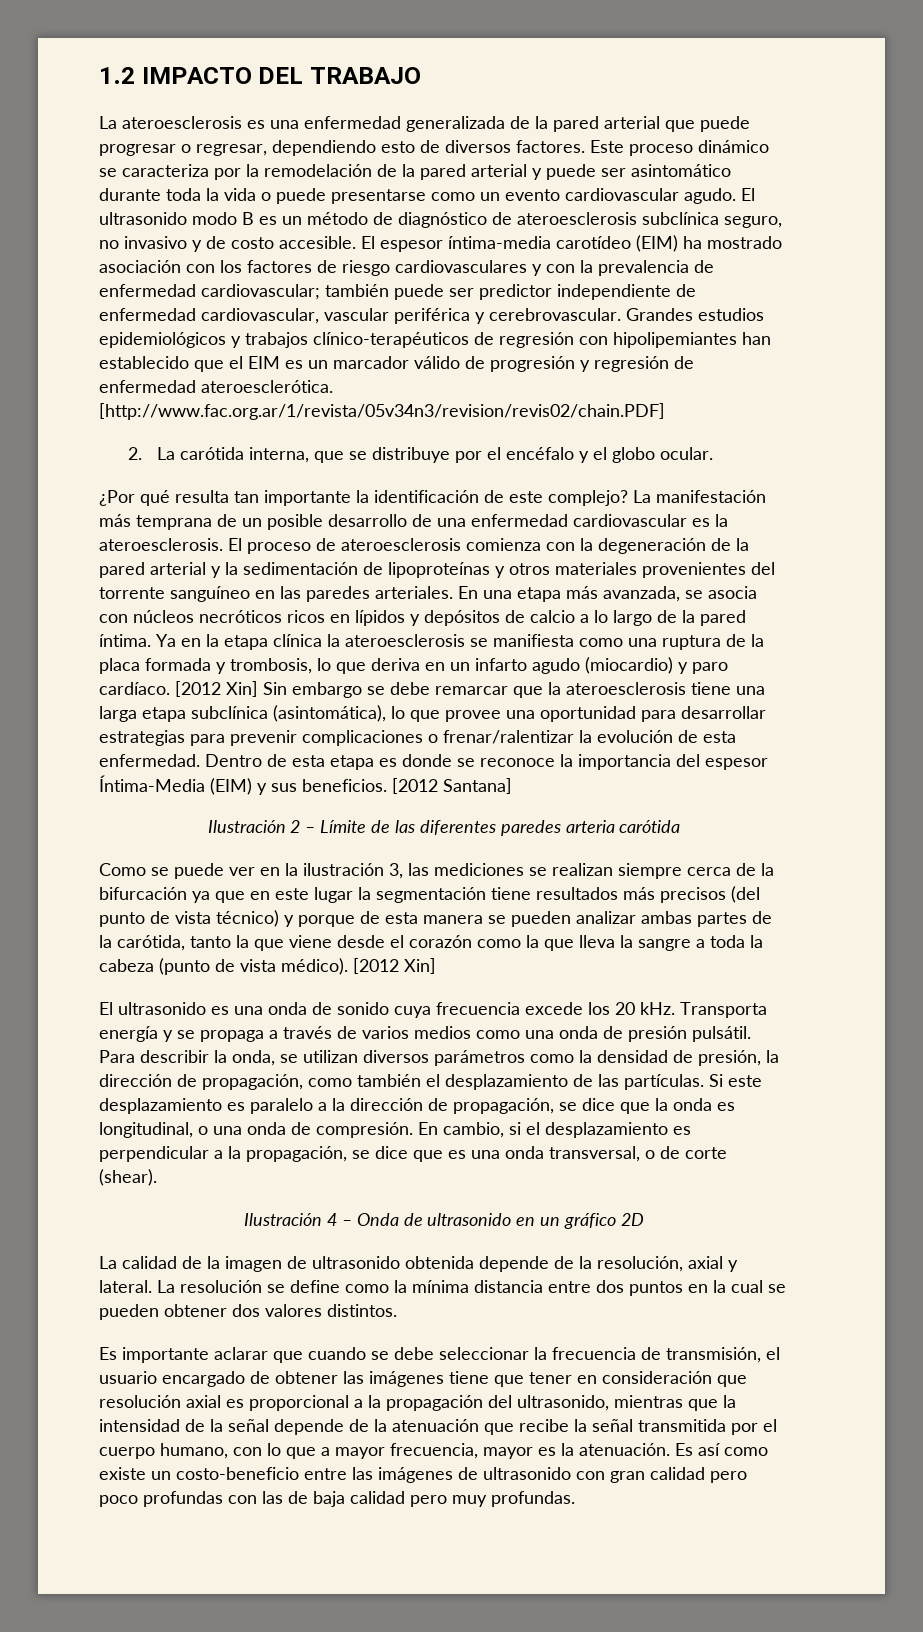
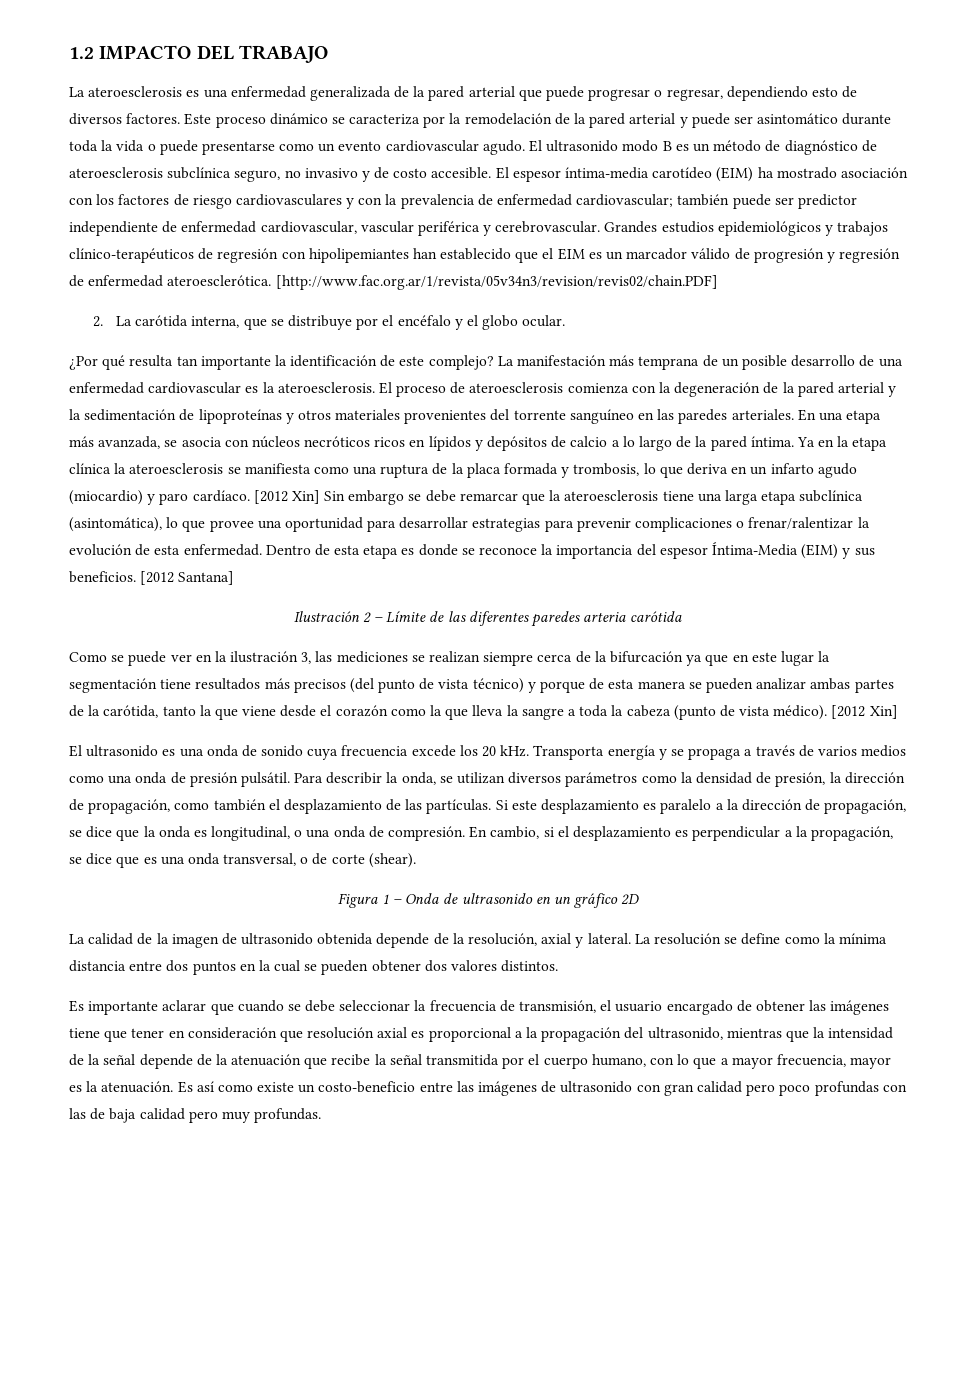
[244,1213,337,1226] Ilustración 4 -> [337,893,389,908] Figura 1

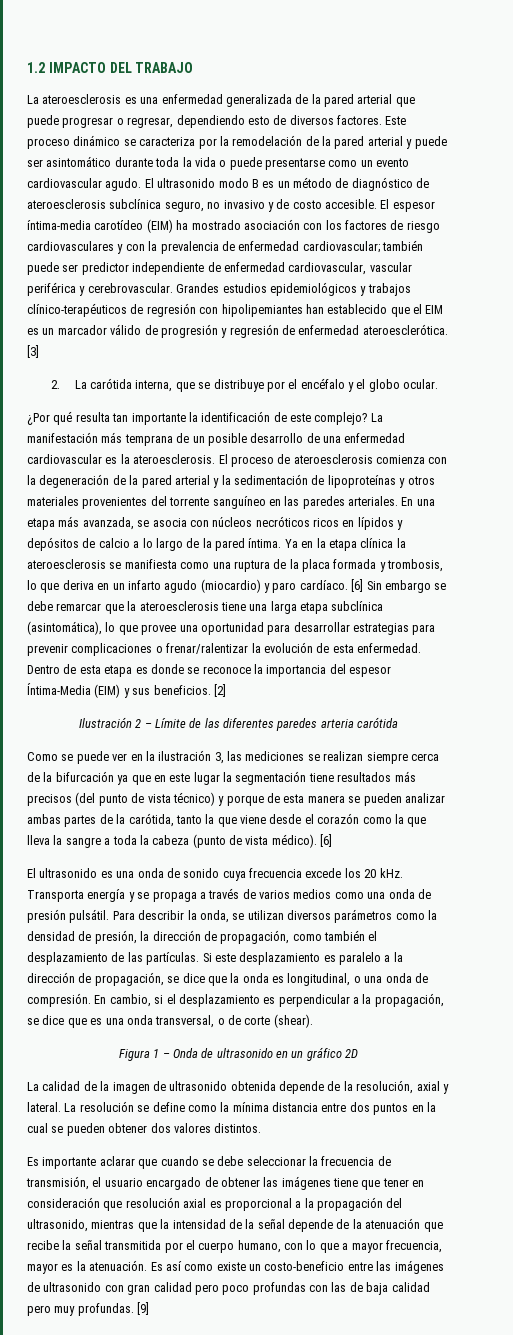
[275,275,718,290] [http://www.fac.org.ar/1/revista/05v34n3/revision/revis02/chain.PDF] -> [27,345,39,358] [3]
[253,490,320,504] [2012 Xin] -> [351,579,364,592] [6]
[140,571,235,585] [2012 Santana] -> [213,684,226,697] [2]
[831,705,898,719] [2012 Xin] -> [320,834,333,847] [6]
(322, 1115) none -> [137,1302,150,1315] [9]

